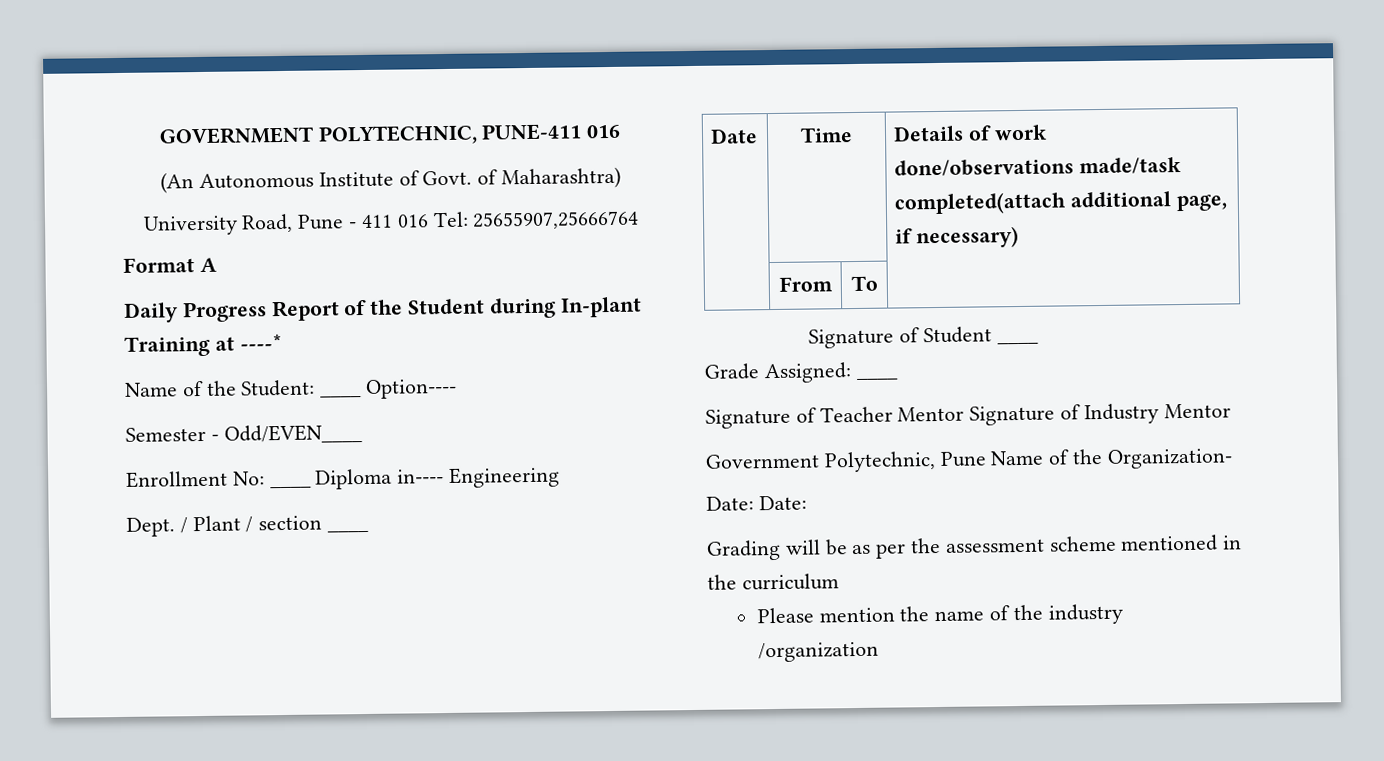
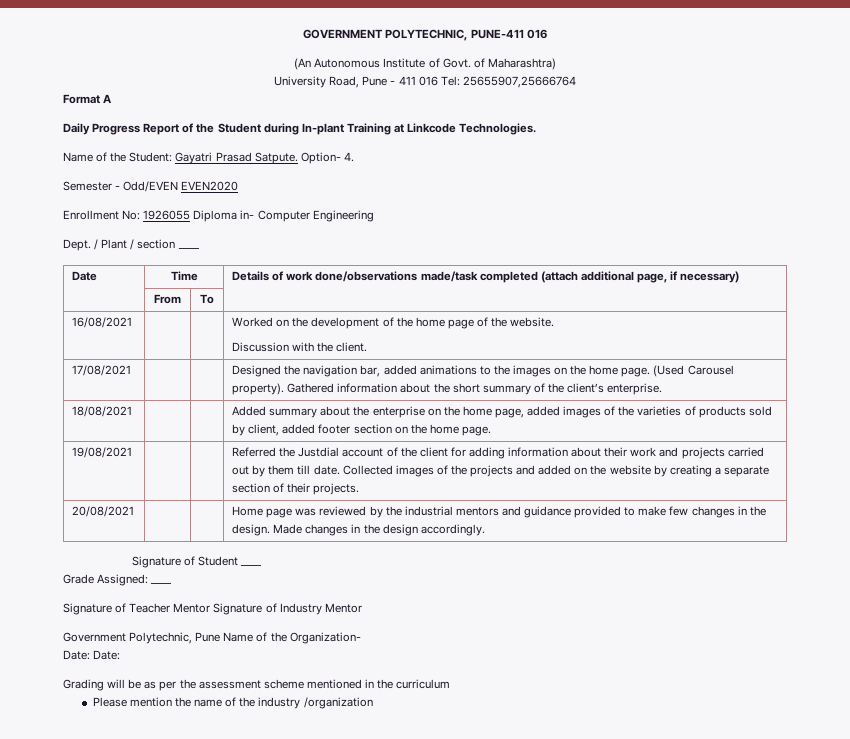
[239,334,282,351] ----* -> [407,123,537,135] Linkcode Technologies.
[320,378,458,399] ____ Option---- -> [175,152,354,164] Gayatri Prasad Satpute. Option- 4.
[223,424,363,444] Odd/EVEN____ -> [123,181,239,192] Odd/EVEN EVEN2020
[269,468,445,490] ____ Diploma in---- -> [143,210,310,222] 1926055 Diploma in- Computer
[894,191,1067,215] completed(attach -> [479,271,578,283] completed (attach
(878, 283) none -> [72,317,133,328] [232,317,555,329] [232,342,368,352] [72,365,132,376] [232,365,734,377] [232,383,663,395] [72,406,133,417] [232,406,772,418] [232,424,491,436] [72,447,133,458] [232,447,764,459] [232,465,770,477] [232,483,360,495] [72,506,135,517] [232,506,766,518] [232,524,485,536] // 16/08/2021 | | | Worked on the development of the home page of the website. // Discussion with the client. // 17/08/2021 | | | Designed the navigation bar, added animations to the images on the home page. (Used Carousel property). Gathered information about the short summary of the client’s enterprise. // 18/08/2021 | | | Added summary about the enterprise on the home page, added images of the varieties of products sold by client, added footer section on the home page. // 19/08/2021 | | | Referred the Justdial account of the client for adding information about their work and projects carried out by them till date. Collected images of the projects and added on the website by creating a separate section of their projects. // 20/08/2021 | | | Home page was reviewed by the industrial mentors and guidance provided to make few changes in the design. Made changes in the design accordingly.

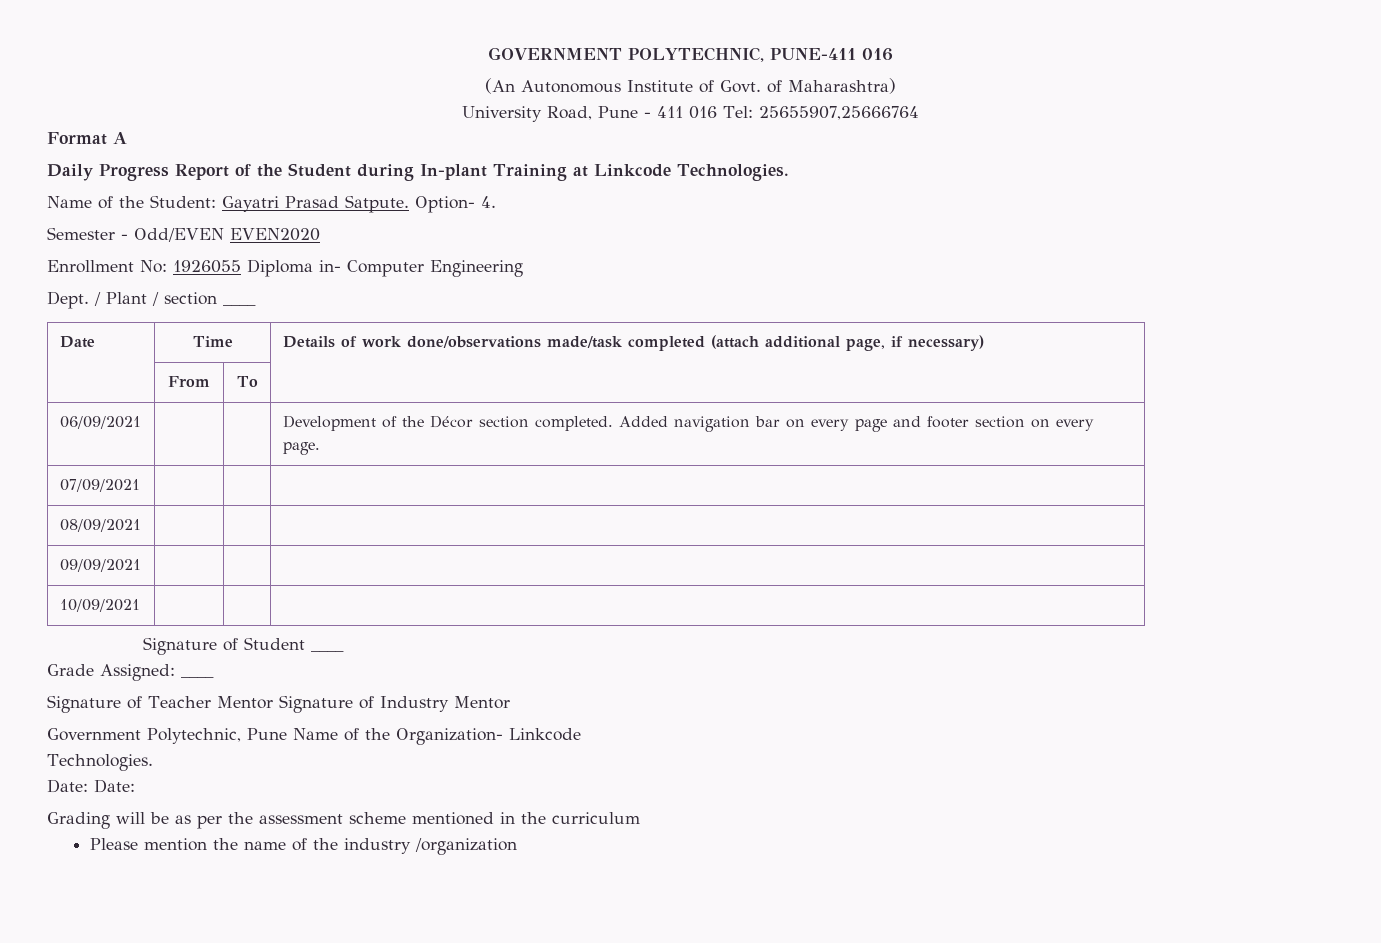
[72,317,133,328] [232,317,555,329] [232,342,368,352] [72,365,132,376] [232,365,734,377] [232,383,663,395] [72,406,133,417] [232,406,772,418] [232,424,491,436] [72,447,133,458] [232,447,764,459] [232,465,770,477] [232,483,360,495] [72,506,135,517] [232,506,766,518] [232,524,485,536] 16/08/2021 | | | Worked on the development of the home page of the website. // Discussion with the client. // 17/08/2021 | | | Designed the navigation bar, added animations to the images on the home page. (Used Carousel property). Gathered information about the short summary of the client’s enterprise. // 18/08/2021 | | | Added summary about the enterprise on the home page, added images of the varieties of products sold by client, added footer section on the home page. // 19/08/2021 | | | Referred the Justdial account of the client for adding information about their work and projects carried out by them till date. Collected images of the projects and added on the website by creating a separate section of their projects. // 20/08/2021 | | | Home page was reviewed by the industrial mentors and guidance provided to make few changes in the design. Made changes in the design accordingly. -> [59,416,141,429] [282,415,1094,432] [282,442,320,455] [59,479,140,492] [59,519,141,532] [59,559,141,572] [59,599,140,612] 06/09/2021 | | | Development of the Décor section completed. Added navigation bar on every page and footer section on every page. // 07/09/2021 | | | // 08/09/2021 | | | // 09/09/2021 | | | // 10/09/2021 | | |
(361, 638) none -> [509,728,581,741] [47,754,153,771] Linkcode // Technologies.

